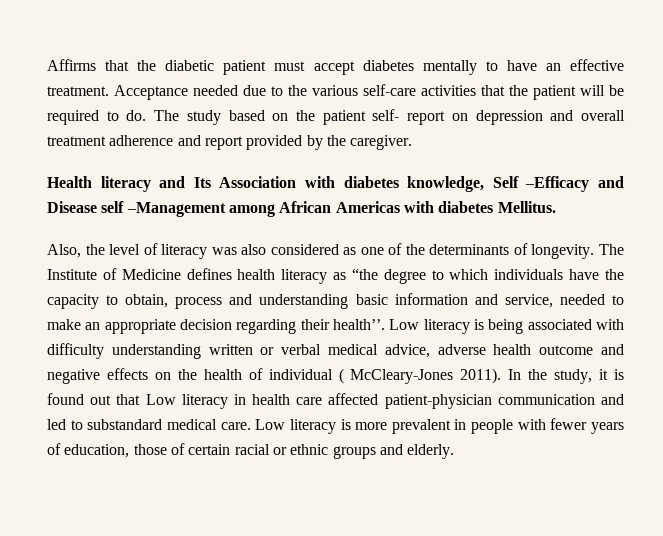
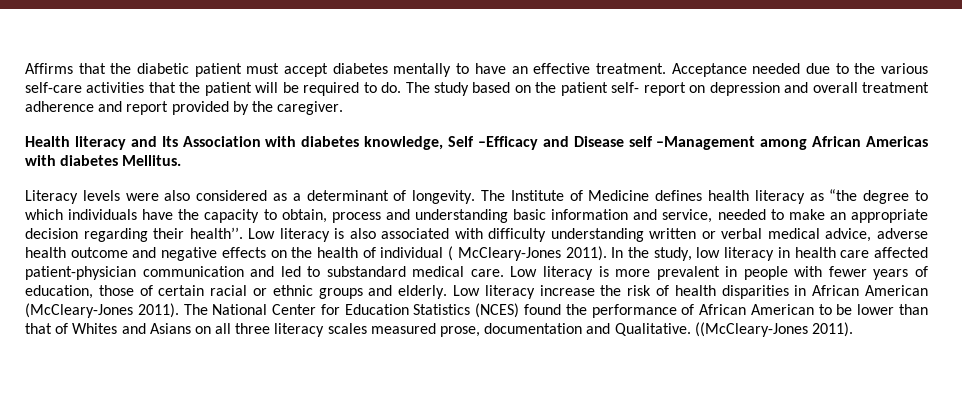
[47,243,510,259] Also, the level of literacy was also considered as one of the determinants -> [25,190,389,204] Literacy levels were also considered as a determinant
[488,319,524,334] being -> [349,228,376,239] also
[599,369,625,380] [47,393,176,405] it is found out that Low -> [696,247,721,258] low
(455, 451) none -> [453,285,928,299] [25,303,929,318] [25,322,853,337] Low literacy increase the risk of health disparities in African American (McCleary-Jones 2011). The National Center for Education Statistics (NCES) found the performance of African American to be lower than that of Whites and Asians on all three literacy scales measured prose, documentation and Qualitative. ((McCleary-Jones 2011).

